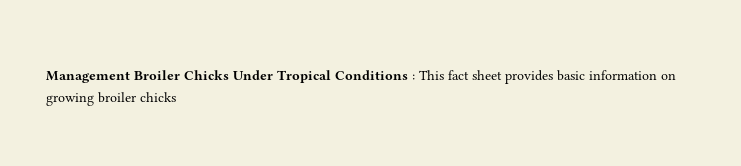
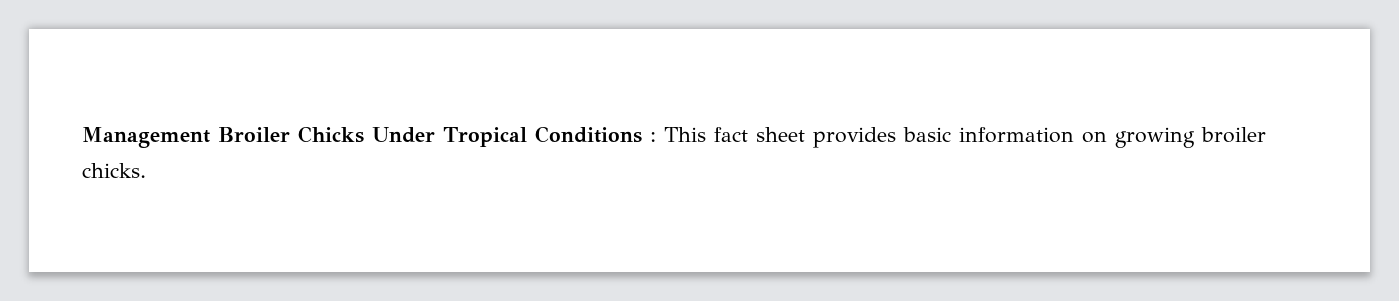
[140,92,176,102] chicks -> [82,163,146,178] chicks.

